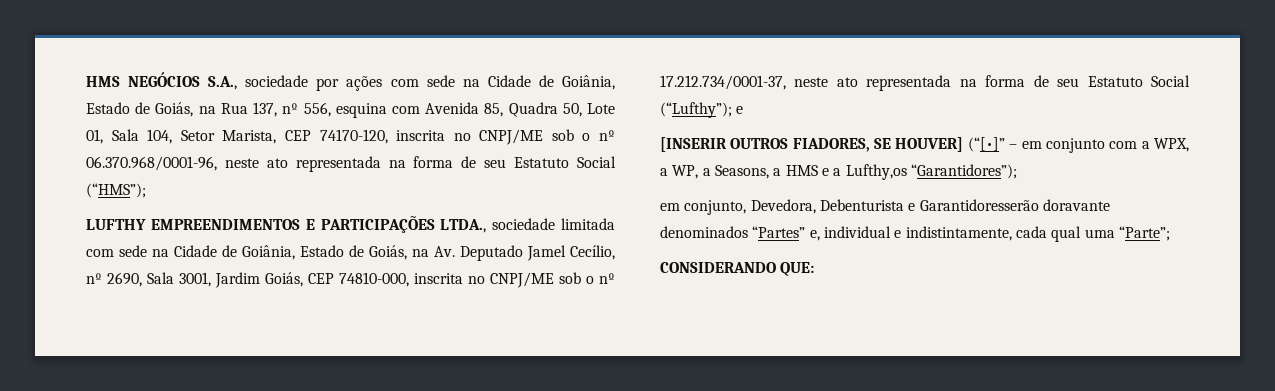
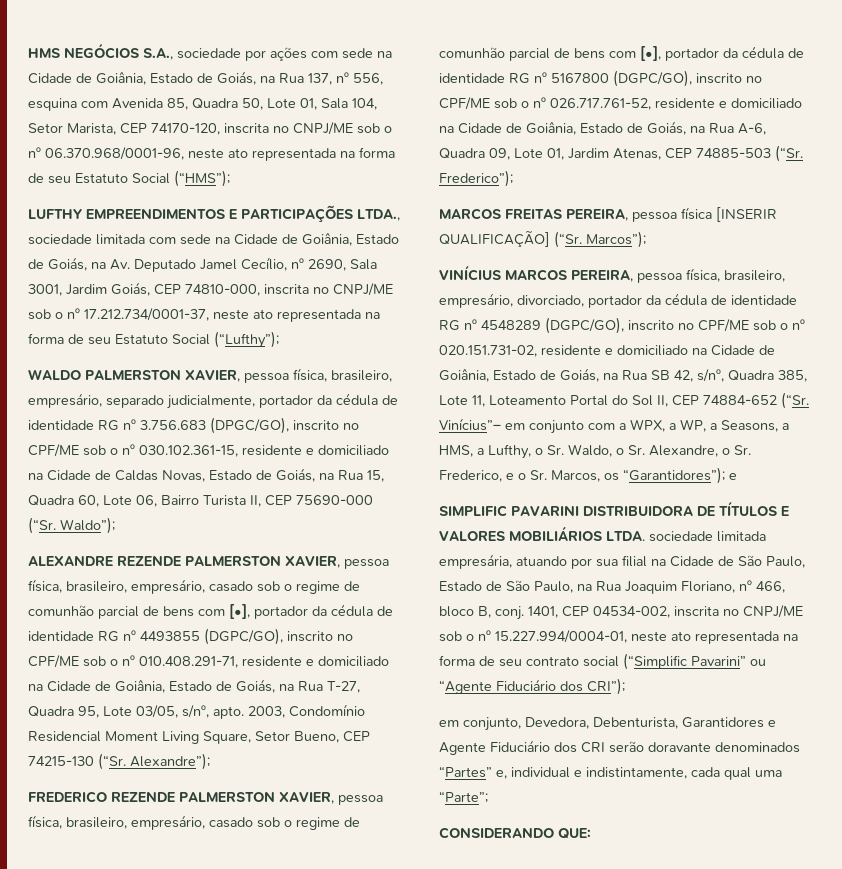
[736,106,744,114] [660,137,1018,152] e // [INSERIR OUTROS FIADORES, SE HOUVER] (“[•]” – -> [28,368,392,383] [28,393,398,409] [28,417,359,434] [28,444,389,457] [28,468,384,482] [28,495,373,507] [28,517,115,534] [28,556,389,569] [28,579,360,594] [28,604,393,619] [28,628,353,645] [28,655,389,668] [28,679,360,693] [28,704,365,719] [28,731,370,744] [28,753,210,770] [28,791,383,805] [28,815,360,830] [439,46,804,61] [439,70,762,87] [439,97,802,110] [439,121,766,135] [439,145,803,162] [439,170,513,187] [439,207,777,222] [439,230,646,248] [439,265,785,283] [439,293,797,308] [439,317,805,334] [439,345,775,357] [439,368,807,382] [439,392,809,409] [439,418,501,431] // WALDO PALMERSTON XAVIER, pessoa física, brasileiro, empresário, separado judicialmente, portador da cédula de identidade RG nº 3.756.683 (DPGC/GO), inscrito no CPF/ME sob o nº 030.102.361-15, residente e domiciliado na Cidade de Caldas Novas, Estado de Goiás, na Rua 15, Quadra 60, Lote 06, Bairro Turista II, CEP 75690-000 (“Sr. Waldo”); // ALEXANDRE REZENDE PALMERSTON XAVIER, pessoa física, brasileiro, empresário, casado sob o regime de comunhão parcial de bens com [•], portador da cédula de identidade RG nº 4493855 (DGPC/GO), inscrito no CPF/ME sob o nº 010.408.291-71, residente e domiciliado na Cidade de Goiânia, Estado de Goiás, na Rua T-27, Quadra 95, Lote 03/05, s/nº, apto. 2003, Condomínio Residencial Moment Living Square, Setor Bueno, CEP 74215-130 (“Sr. Alexandre”); // FREDERICO REZENDE PALMERSTON XAVIER, pessoa física, brasileiro, empresário, casado sob o regime de comunhão parcial de bens com [•], portador da cédula de identidade RG nº 5167800 (DGPC/GO), inscrito no CPF/ME sob o nº 026.717.761-52, residente e domiciliado na Cidade de Goiânia, Estado de Goiás, na Rua A-6, Quadra 09, Lote 01, Jardim Atenas, CEP 74885-503 (“Sr. Frederico”); // MARCOS FREITAS PEREIRA, pessoa física [INSERIR QUALIFICAÇÃO] (“Sr. Marcos”); // VINÍCIUS MARCOS PEREIRA, pessoa física, brasileiro, empresário, divorciado, portador da cédula de identidade RG nº 4548289 (DGPC/GO), inscrito no CPF/ME sob o nº 020.151.731-02, residente e domiciliado na Cidade de Goiânia, Estado de Goiás, na Rua SB 42, s/nº, Quadra 385, Lote 11, Loteamento Portal do Sol II, CEP 74884-652 (“Sr. Vinícius”–
[785,164,1017,180] [660,199,1039,215] HMS e a Lufthy,os “Garantidores”); // em conjunto, Devedora, Debenturista e Garantidoresserão -> [439,444,751,459] [439,467,737,484] [439,501,789,517] [439,526,766,542] [439,554,805,569] [439,580,785,594] [439,605,803,620] [439,630,798,644] [439,653,766,670] [439,678,625,695] [439,717,776,731] [439,740,644,755] HMS, a Lufthy, o Sr. Waldo, o Sr. Alexandre, o Sr. Frederico, e o Sr. Marcos, os “Garantidores”); e // SIMPLIFIC PAVARINI DISTRIBUIDORA DE TÍTULOS E VALORES MOBILIÁRIOS LTDA. sociedade limitada empresária, atuando por sua filial na Cidade de São Paulo, Estado de São Paulo, na Rua Joaquim Floriano, nº 466, bloco B, conj. 1401, CEP 04534-002, inscrita no CNPJ/ME sob o nº 15.227.994/0004-01, neste ato representada na forma de seu contrato social (“Simplific Pavarini” ou “Agente Fiduciário dos CRI”); // em conjunto, Devedora, Debenturista, Garantidores e Agente Fiduciário dos CRI serão

